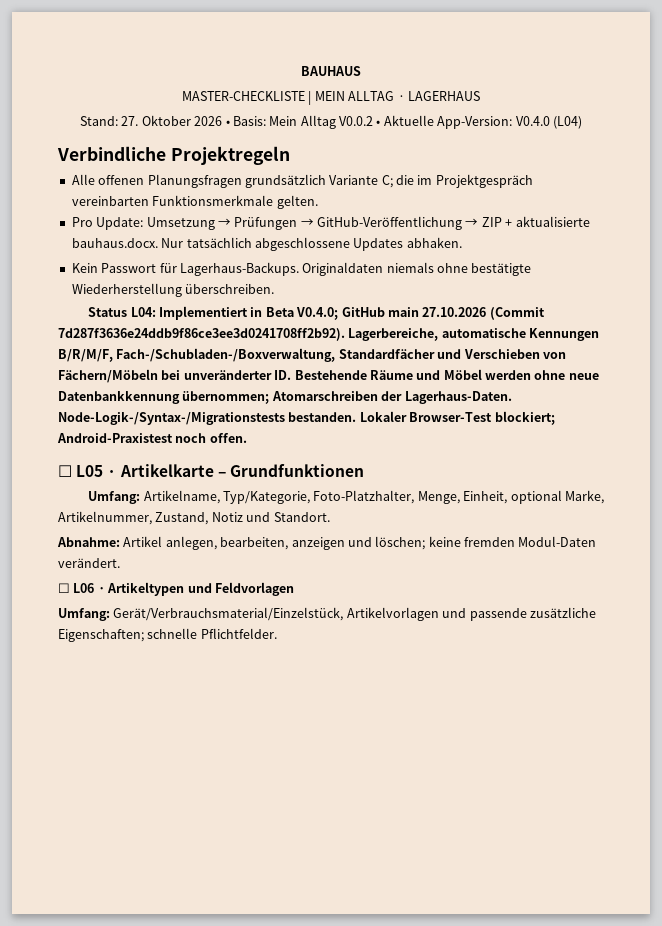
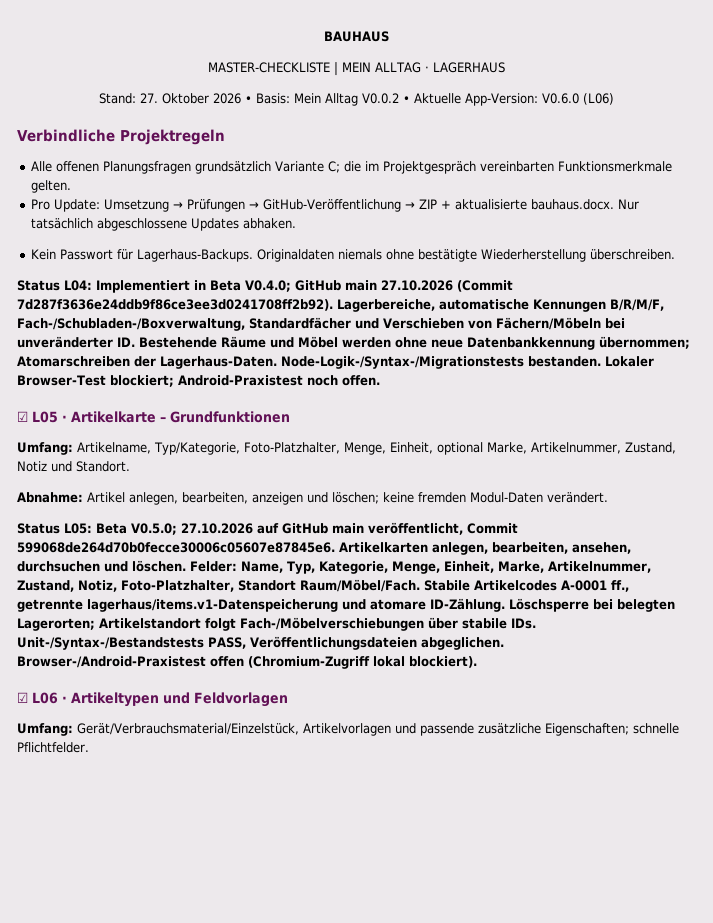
[515,116,582,129] V0.4.0 (L04) -> [542,93,614,105] V0.6.0 (L06)
[58,465,72,477] ☐ -> [17,411,28,422] ☑
[58,583,70,593] ☐ -> [17,522,518,535] [17,542,631,555] [17,560,651,574] [17,579,629,592] [17,598,675,612] [17,617,536,631] [17,636,504,650] [17,656,477,669] [17,692,28,703] Status L05: Beta V0.5.0; 27.10.2026 auf GitHub main veröffentlicht, Commit 599068de264d70b0fecce30006c05607e87845e6. Artikelkarten anlegen, bearbeiten, ansehen, durchsuchen und löschen. Felder: Name, Typ, Kategorie, Menge, Einheit, Marke, Artikelnummer, Zustand, Notiz, Foto-Platzhalter, Standort Raum/Möbel/Fach. Stabile Artikelcodes A-0001 ff., getrennte lagerhaus/items.v1-Datenspeicherung und atomare ID-Zählung. Löschsperre bei belegten Lagerorten; Artikelstandort folgt Fach-/Möbelverschiebungen über stabile IDs. Unit-/Syntax-/Bestandstests PASS, Veröffentlichungsdateien abgeglichen. Browser-/Android-Praxistest offen (Chromium-Zugriff lokal blockiert). // ☑

